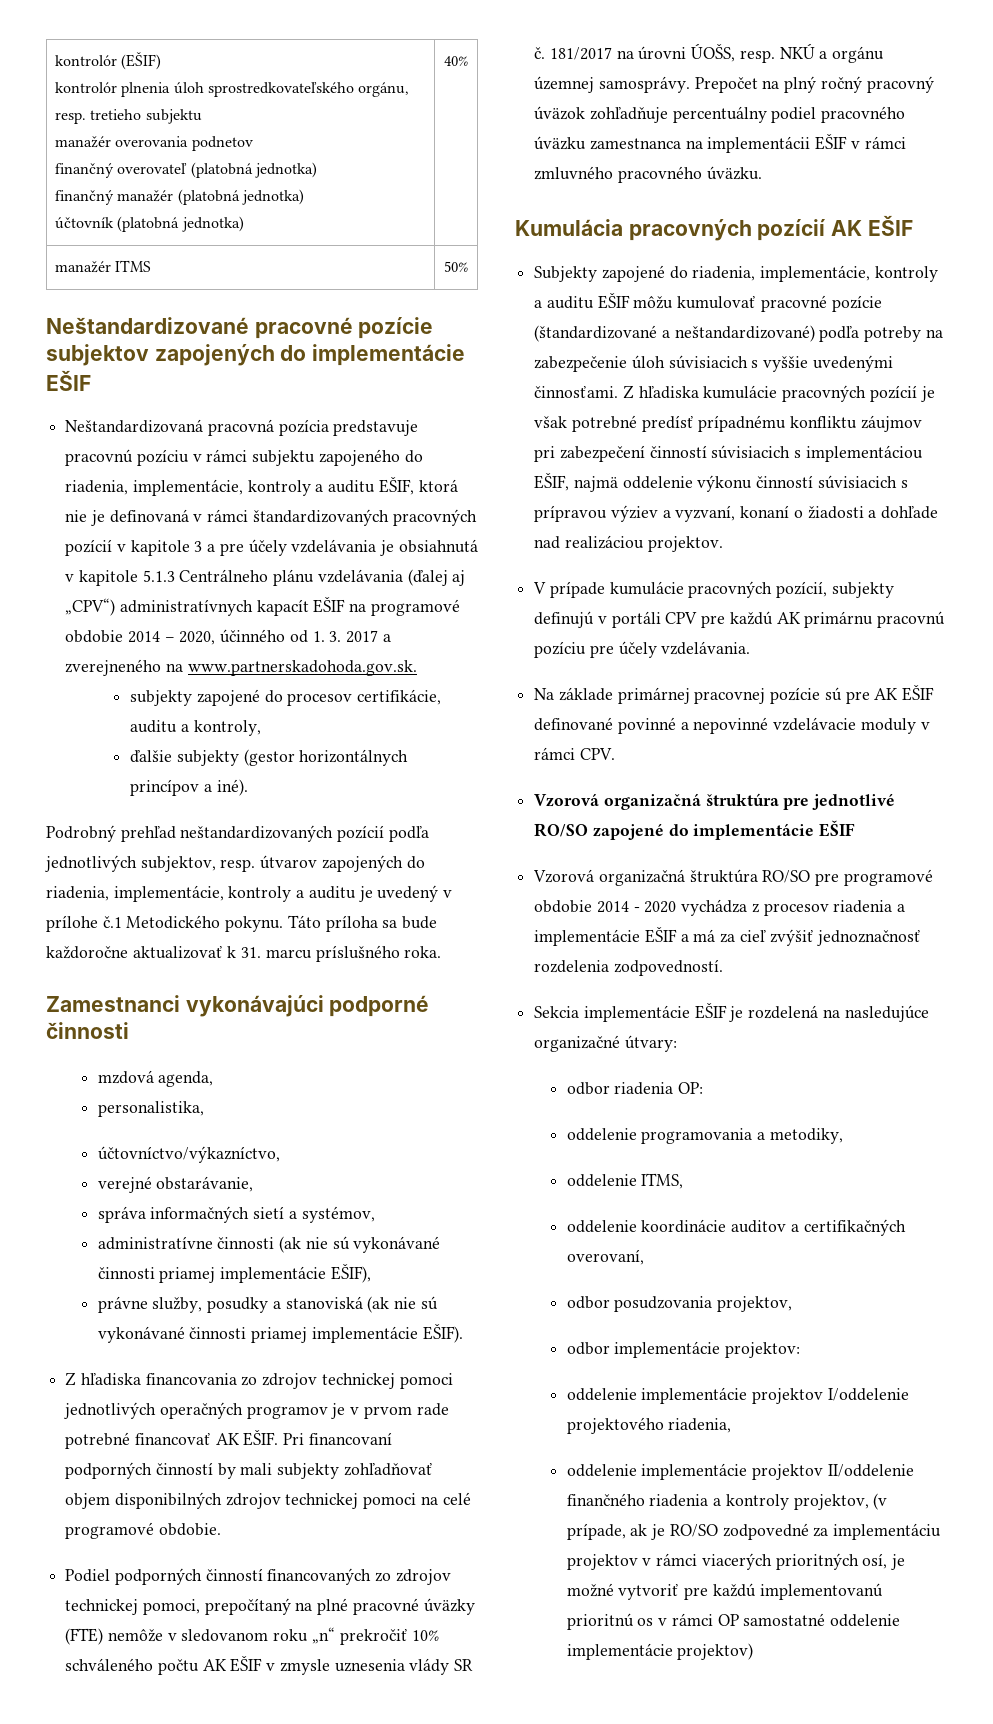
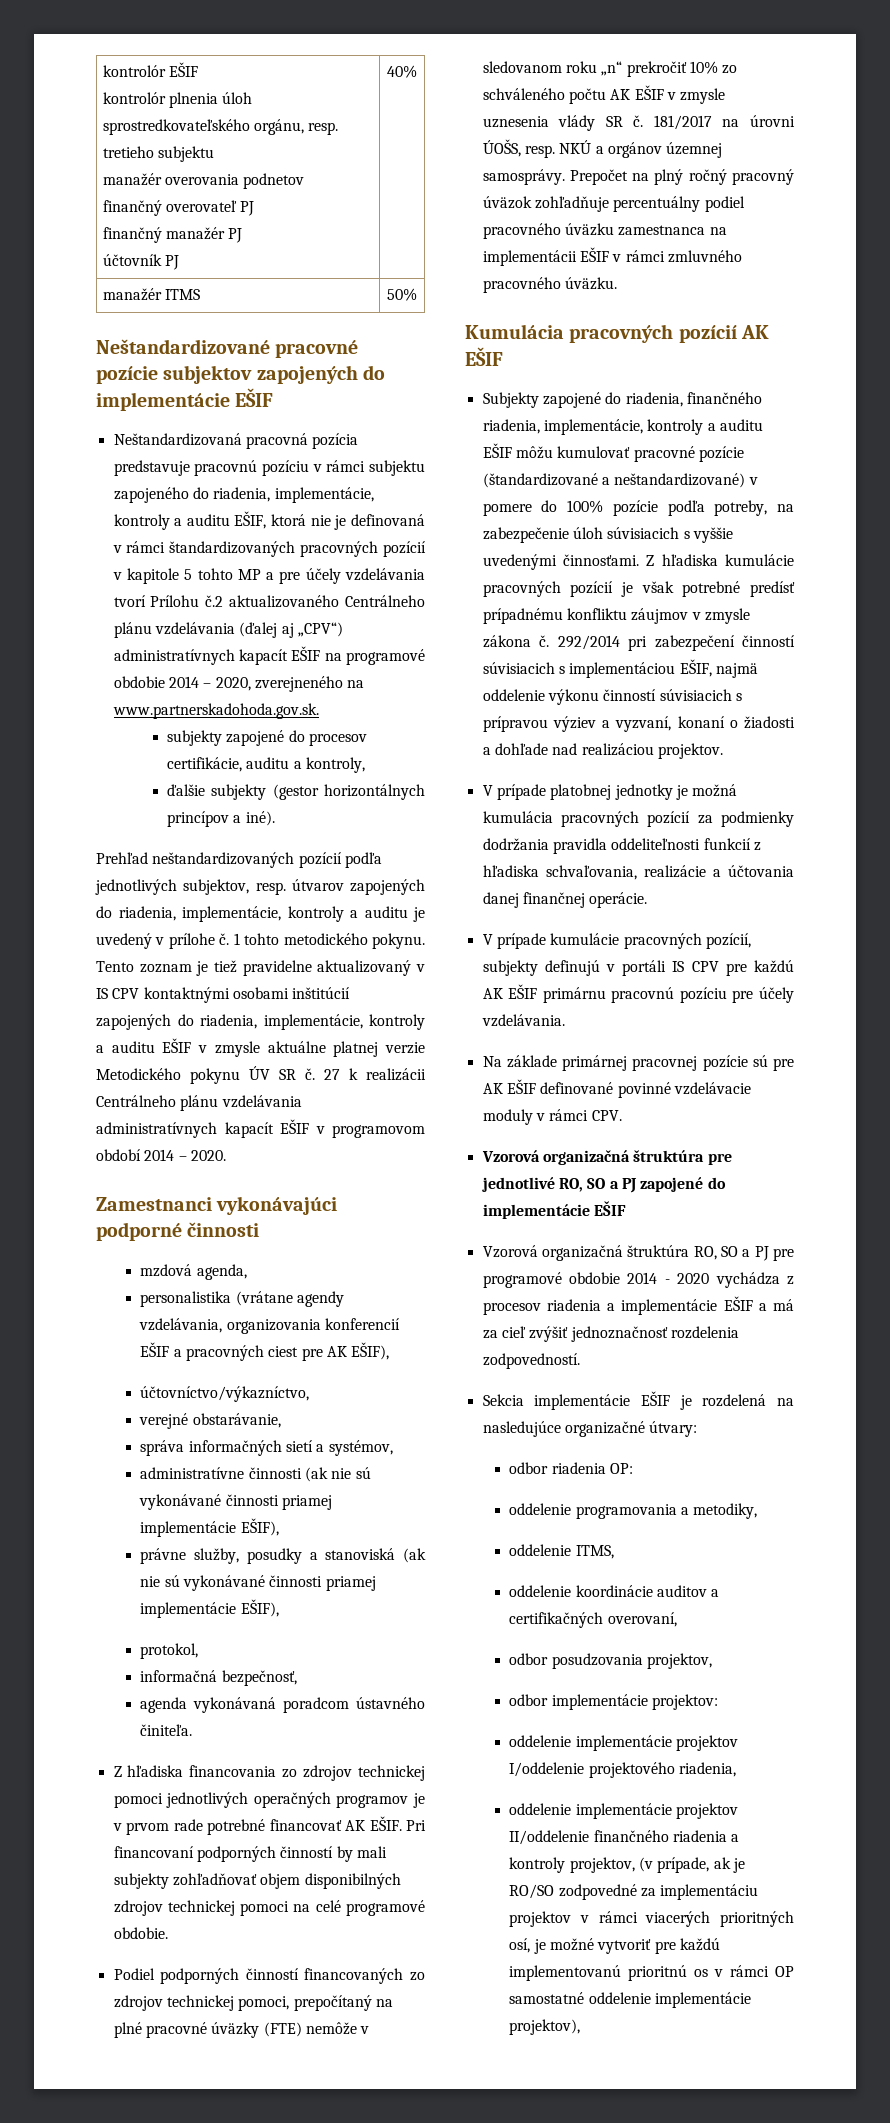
[54,52,162,70] kontrolór (EŠIF) -> [102,62,199,77] kontrolór EŠIF
[190,162,317,178] (platobná jednotka) -> [240,201,255,216] PJ
[177,189,304,205] (platobná jednotka) -> [228,228,243,243] PJ
[117,216,244,232] (platobná jednotka) -> [165,255,180,270] PJ
[194,541,203,552] 3 -> [184,568,261,580] 5 tohto MP
[380,539,478,556] [65,570,175,586] je obsiahnutá v kapitole 5.1.3 -> [113,595,340,608] tvorí Prílohu č.2 aktualizovaného
[220,629,391,643] účinného od 1. 3. 2017 a -> (251, 684) none
[46,825,176,842] Podrobný prehľad -> [96,852,148,864] Prehľad
[102,915,438,932] [46,945,442,962] č.1 Metodického pokynu. Táto príloha sa bude každoročne aktualizovať k 31. marcu príslušného roka. -> [219,933,425,949] [96,960,426,976] [96,987,351,1003] [96,1014,425,1030] [96,1038,425,1057] [96,1066,426,1084] [96,1095,302,1111] [96,1119,425,1138] [96,1149,226,1161] č. 1 tohto metodického pokynu. Tento zoznam je tiež pravidelne aktualizovaný v IS CPV kontaktnými osobami inštitúcií zapojených do riadenia, implementácie, kontroly a auditu EŠIF v zmysle aktuálne platnej verzie Metodického pokynu ÚV SR č. 27 k realizácii Centrálneho plánu vzdelávania administratívnych kapacít EŠIF v programovom období 2014 – 2020.
[97,1101,204,1117] personalistika, -> [140,1291,344,1307] [139,1318,400,1334] [140,1342,390,1361] personalistika (vrátane agendy vzdelávania, organizovania konferencií EŠIF a pracovných ciest pre AK EŠIF),
[422,1324,463,1343] EŠIF). -> [240,1599,279,1617] [140,1643,199,1659] [140,1670,297,1686] [140,1697,426,1713] [140,1724,193,1736] EŠIF), // protokol, // informačná bezpečnosť, // agenda vykonávaná poradcom ústavného činiteľa.
(440, 1635) none -> [722,65,738,74] zo
[832,46,885,63] orgánu -> [607,142,662,158] orgánov
(756, 273) none -> [686,392,762,404] [482,419,540,434] finančného riadenia,
[819,326,922,342] podľa potreby -> [748,477,758,485] [482,500,768,516] v pomere do 100% pozície podľa potreby,
(922, 423) none -> [691,608,750,624] [482,635,620,650] v zmysle zákona č. 292/2014
(723, 544) none -> [482,784,738,800] [482,811,794,827] [482,838,761,854] [482,865,794,880] [482,892,648,908] // V prípade platobnej jednotky je možná kumulácia pracovných pozícií za podmienky dodržania pravidla oddeliteľnosti funkcií z hľadiska schvaľovania, realizácie a účtovania danej finančnej operácie.
(661, 619) none -> [672,961,685,972] IS
(801, 618) none -> [508,984,538,999] EŠIF
[680,717,769,734] a nepovinné -> (671, 1090) none
[534,823,589,837] RO/SO -> [558,1178,637,1193] RO, SO a PJ
[762,870,811,883] RO/SO -> [693,1246,769,1261] RO, SO a PJ
[677,1643,754,1660] projektov) -> [509,2019,581,2035] projektov),

